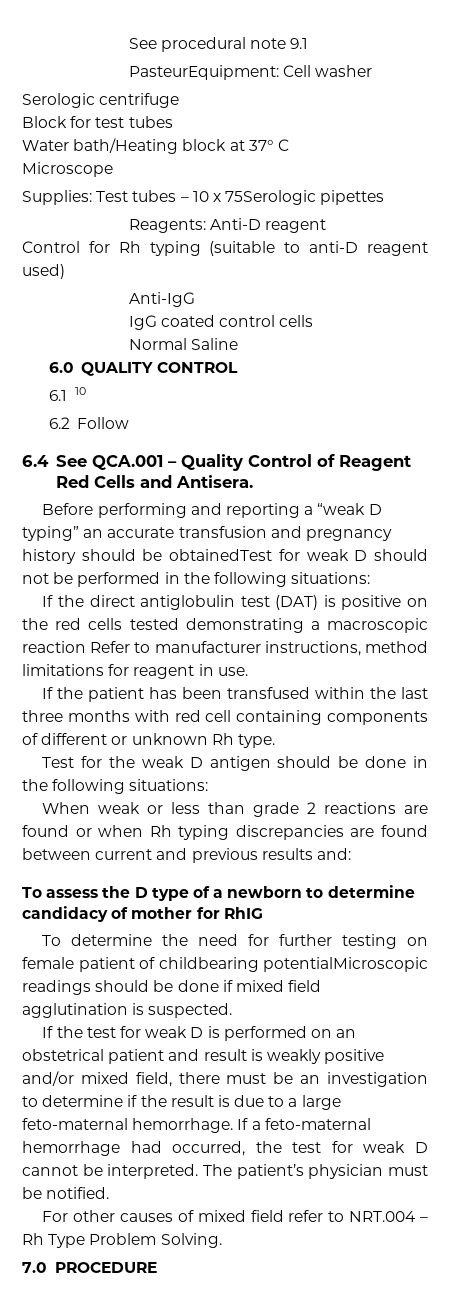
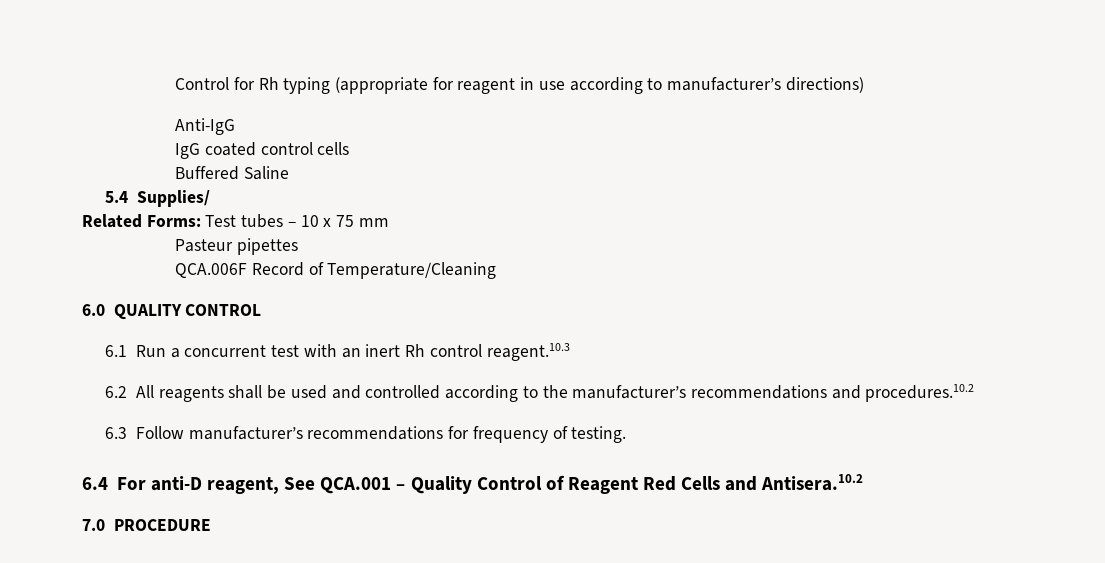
[128,37,309,52] [128,65,373,80] [22,93,180,108] [22,116,173,128] [22,138,289,154] [22,162,113,177] [22,190,385,205] [128,218,327,233] [22,241,428,256] [22,264,65,279] See procedural note 9.1 // PasteurEquipment: Cell washer // Serologic centrifuge // Block for test tubes // Water bath/Heating block at 37° C // Microscope // Supplies: Test tubes – 10 x 75Serologic pipettes // Reagents: Anti-D reagent // Control for Rh typing (suitable to anti-D reagent used) -> [175,77,864,94] Control for Rh typing (appropriate for reagent in use according to manufacturer’s directions)
[128,338,187,350] Normal -> [175,166,240,180] Buffered
[48,362,238,376] [48,387,87,401] [48,417,130,429] [22,455,49,467] 6.0 QUALITY CONTROL // 6.1 10 // 6.2 Follow // 6.4 -> [105,190,211,207] [82,214,389,228] [175,238,298,255] [175,262,497,279] [82,304,262,320] [105,343,570,361] [105,384,975,402] [105,426,627,443] [82,476,280,494] 5.4 Supplies/ // Related Forms: Test tubes – 10 x 75 mm // Pasteur pipettes // QCA.006F Record of Temperature/Cleaning // 6.0 QUALITY CONTROL // 6.1 Run a concurrent test with an inert Rh control reagent.10.3 // 6.2 All reagents shall be used and controlled according to the manufacturer’s recommendations and procedures.10.2 // 6.3 Follow manufacturer’s recommendations for frequency of testing. // 6.4 For anti-D reagent,
[175,475,253,488] [42,503,382,518] [22,526,392,541] [22,549,429,564] [22,572,371,587] [42,595,428,610] [22,618,428,633] [22,641,428,656] [22,664,248,679] [42,687,428,702] [22,710,428,725] [22,733,275,748] [42,756,428,771] [22,779,209,794] [42,802,428,817] [22,825,428,840] [22,848,351,863] [22,885,415,901] [22,906,263,922] [42,934,428,949] [22,957,428,972] [22,980,322,995] [22,1003,233,1018] [42,1026,357,1041] [22,1049,385,1064] [22,1071,428,1087] [22,1095,341,1110] [22,1118,371,1133] [22,1141,428,1156] [22,1164,428,1179] [22,1187,110,1199] [42,1210,428,1222] [22,1233,222,1248] Antisera. // Before performing and reporting a “weak D typing” an accurate transfusion and pregnancy history should be obtainedTest for weak D should not be performed in the following situations: // If the direct antiglobulin test (DAT) is positive on the red cells tested demonstrating a macroscopic reaction Refer to manufacturer instructions, method limitations for reagent in use. // If the patient has been transfused within the last three months with red cell containing components of different or unknown Rh type. // Test for the weak D antigen should be done in the following situations: // When weak or less than grade 2 reactions are found or when Rh typing discrepancies are found between current and previous results and: // To assess the D type of a newborn to determine candidacy of mother for RhIG // To determine the need for further testing on female patient of childbearing potentialMicroscopic readings should be done if mixed field agglutination is suspected. // If the test for weak D is performed on an obstetrical patient and result is weakly positive and/or mixed field, there must be an investigation to determine if the result is due to a large feto-maternal hemorrhage. If a feto-maternal hemorrhage had occurred, the test for weak D cannot be interpreted. The patient’s physician must be notified. // For other causes of mixed field refer to NRT.004 – Rh Type Problem Solving. -> [761,474,864,491] Antisera.10.2

